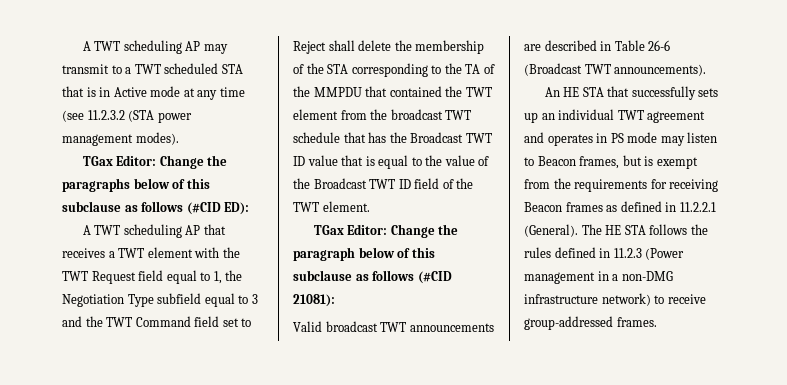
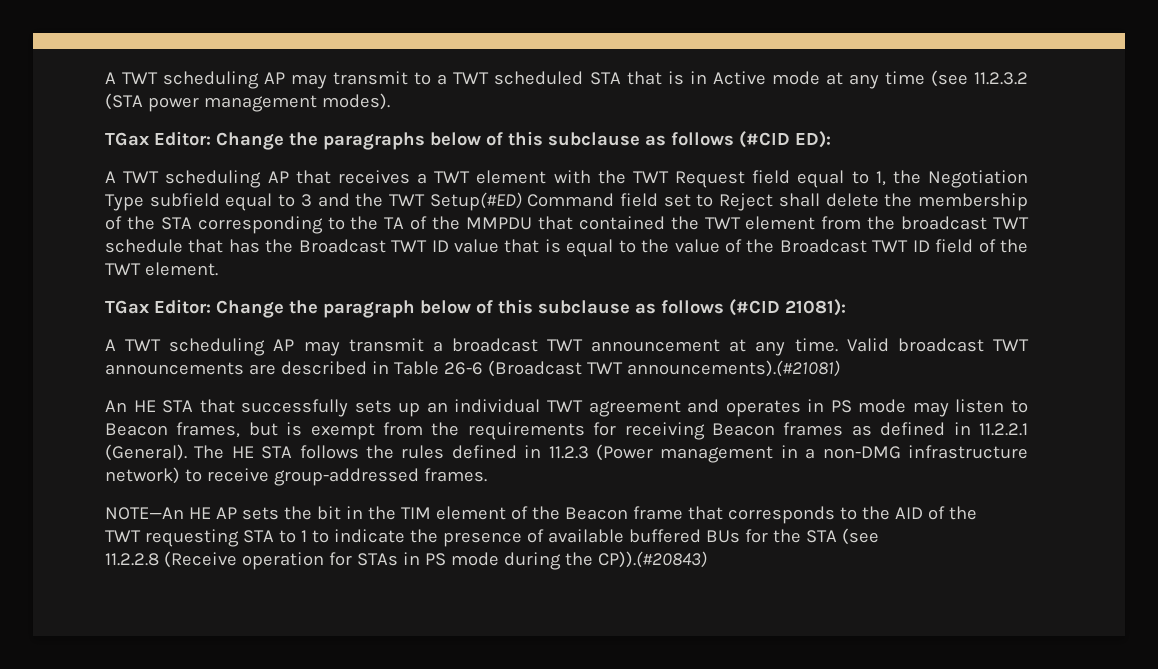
(133, 322) none -> [429,192,522,211] Setup(#ED)
(335, 300) none -> [105,338,838,356] A TWT scheduling AP may transmit a broadcast TWT announcement at any time.
[614,64,707,76] announcements). -> [626,360,840,377] announcements).(#21081)
(657, 322) none -> [105,506,977,524] [105,528,879,547] [105,551,707,570] // NOTE—An HE AP sets the bit in the TIM element of the Beacon frame that corresponds to the AID of the // TWT requesting STA to 1 to indicate the presence of available buffered BUs for the STA (see // 11.2.2.8 (Receive operation for STAs in PS mode during the CP)).(#20843)

